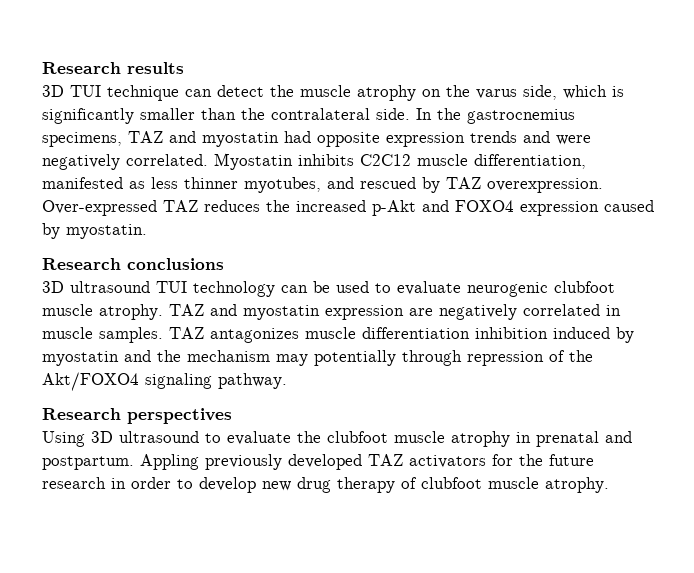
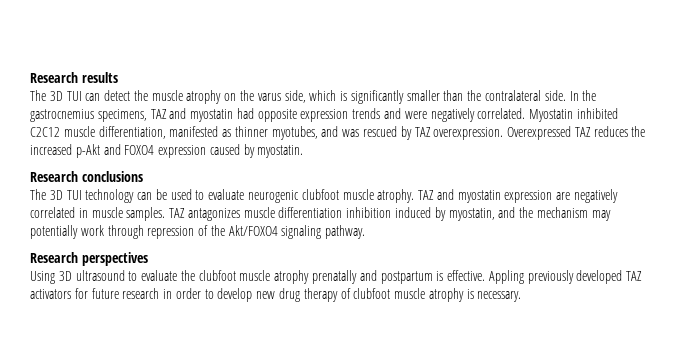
[42,85,179,101] 3D TUI technique -> [30,90,82,101] The 3D TUI
[298,154,354,166] inhibits -> [576,108,618,119] inhibited
[151,177,178,189] less -> (232, 133) none
(354, 183) none -> [342,129,360,137] was
[42,200,157,216] Over-expressed -> [507,126,572,140] Overexpressed
[42,281,150,293] 3D ultrasound -> [30,189,63,200] The 3D
[42,351,119,366] myostatin -> [448,208,495,221] myostatin,
(396, 358) none -> [80,225,104,236] work
[516,431,632,447] [42,456,134,470] in prenatal and postpartum. -> [312,270,486,284] prenatally and postpartum is effective.
[519,454,543,466] the -> (88, 293) none
[545,477,609,493] atrophy. -> [428,288,522,302] atrophy is necessary.

